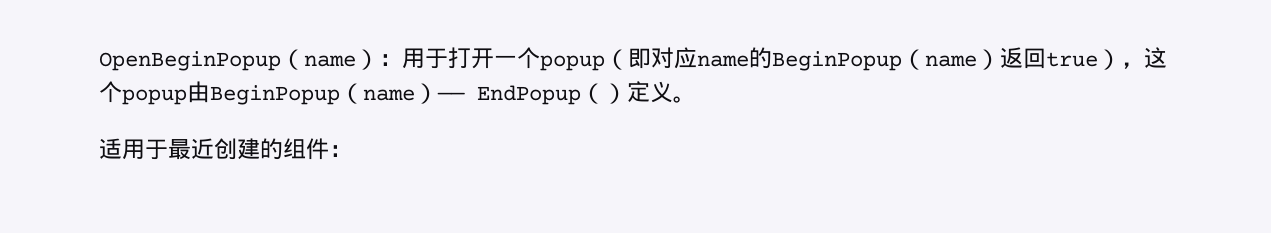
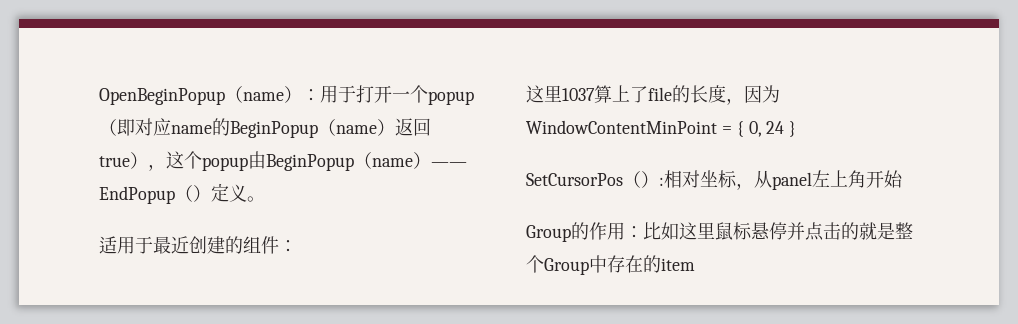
(352, 151) none -> [526,85,780,105] [526,120,797,137] [526,170,903,190] [526,222,913,242] [526,255,695,275] // 这里1037算上了file的长度，因为WindowContentMinPoint = { 0, 24 } // SetCursorPos（）:相对坐标，从panel左上角开始 // Group的作用：比如这里鼠标悬停并点击的就是整个Group中存在的item

